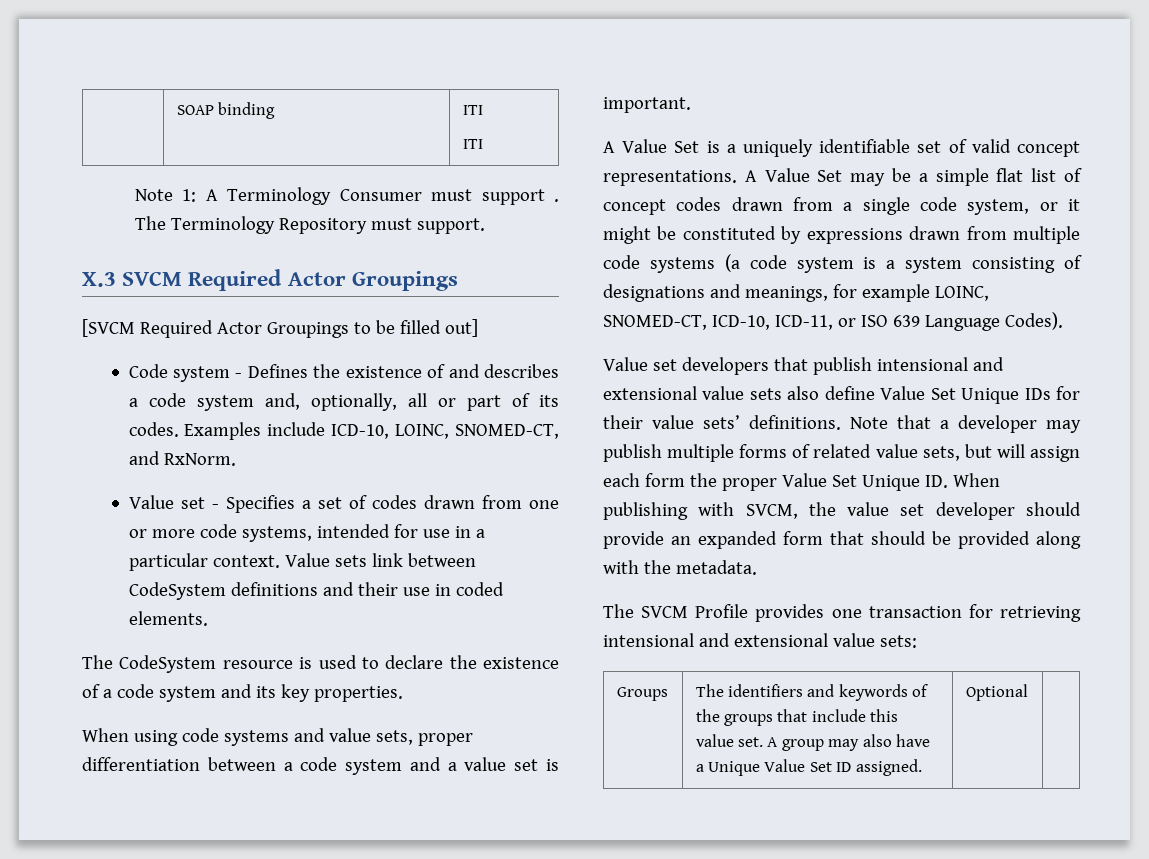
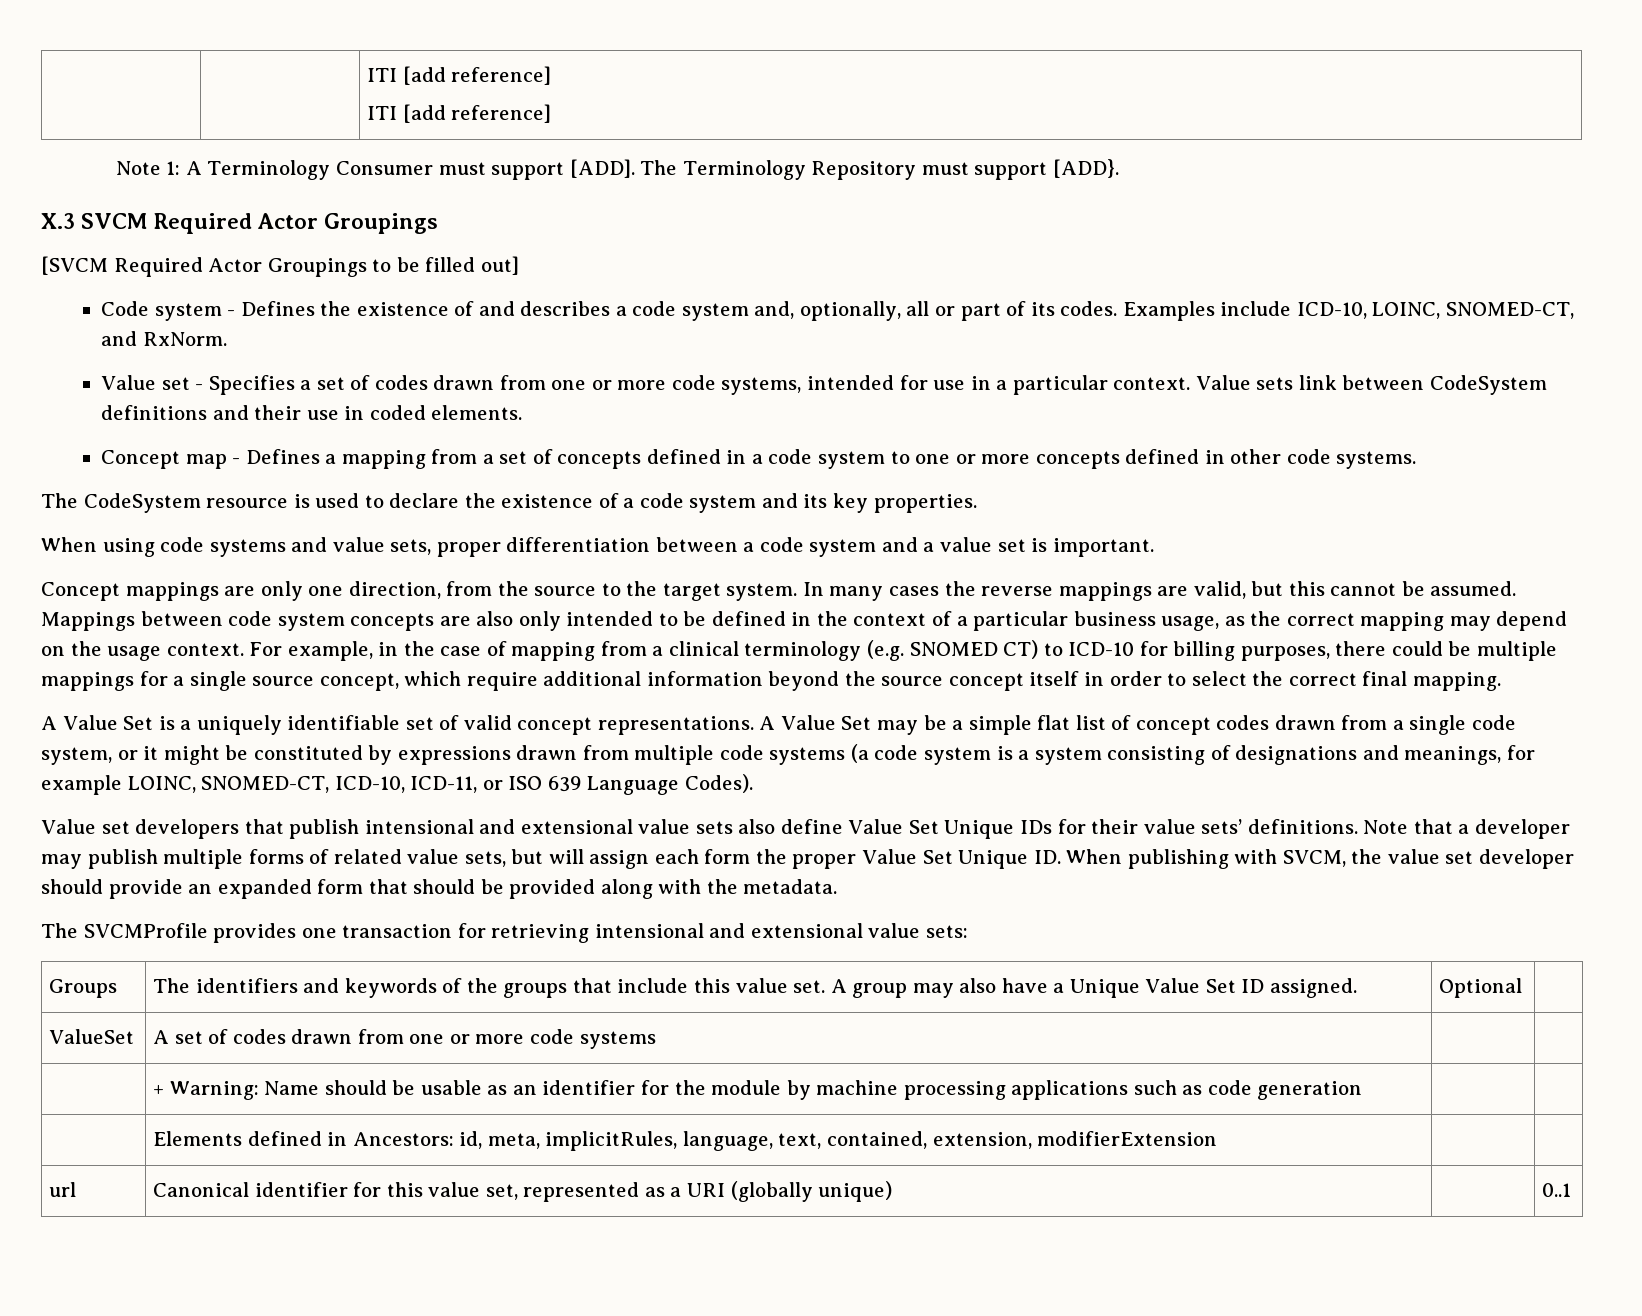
[176,102,276,119] [462,105,483,115] [462,139,483,149] | SOAP binding | ITI // ITI -> [367,66,552,85] [367,104,552,123] | | ITI [add reference] // ITI [add reference]
[554,199,559,202] . -> [569,159,635,178] [ADD].
[416,218,485,234] support. -> [974,159,1119,180] support [ADD}.
(208, 618) none -> [100,449,1417,469] // Concept map - Defines a mapping from a set of concepts defined in a code system to one or more concepts defined in other code systems.
(691, 105) none -> [41,581,1517,601] [41,611,1568,631] [41,640,1557,661] [41,671,1501,691] // Concept mappings are only one direction, from the source to the target system. In many cases the reverse mappings are valid, but this cannot be assumed. Mappings between code system concepts are also only intended to be defined in the context of a particular business usage, as the correct mapping may depend on the usage context. For example, in the case of mapping from a clinical terminology (e.g. SNOMED CT) to ICD-10 for billing purposes, there could be multiple mappings for a single source concept, which require additional information beyond the source concept itself in order to select the correct final mapping.
[641,604,749,618] SVCM Profile -> [83,923,208,938] SVCMProfile
(1028, 692) none -> [49,1029,135,1044] [153,1029,656,1049] [153,1080,1363,1100] [153,1131,1218,1151] [49,1182,77,1197] [153,1181,893,1202] [1542,1183,1572,1197] // ValueSet | A set of codes drawn from one or more code systems | | // | + Warning: Name should be usable as an identifier for the module by machine processing applications such as code generation | | // | Elements defined in Ancestors: id, meta, implicitRules, language, text, contained, extension, modifierExtension | | // url | Canonical identifier for this value set, represented as a URI (globally unique) | | 0..1

